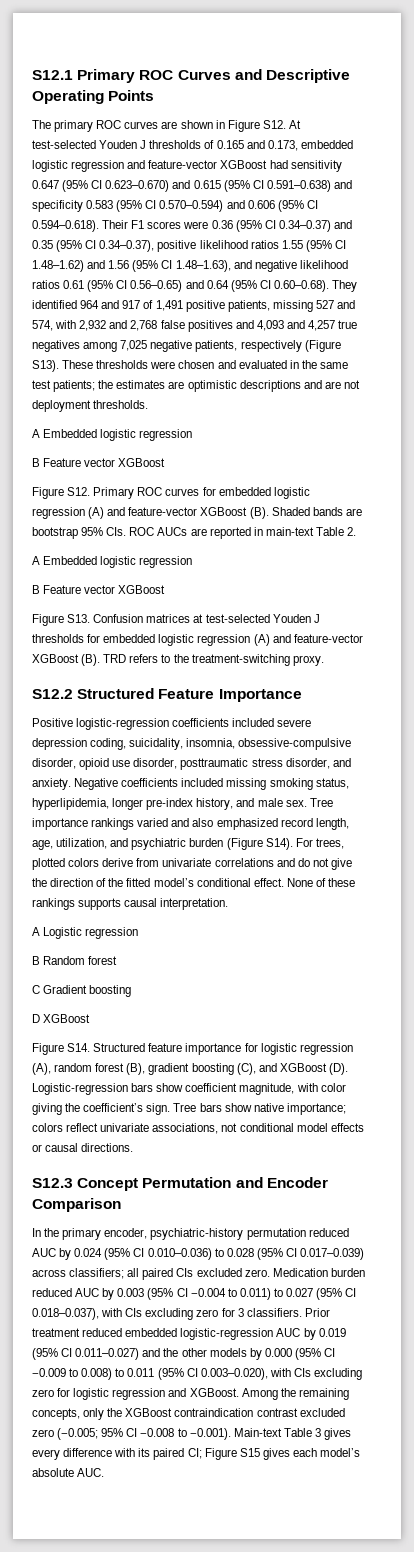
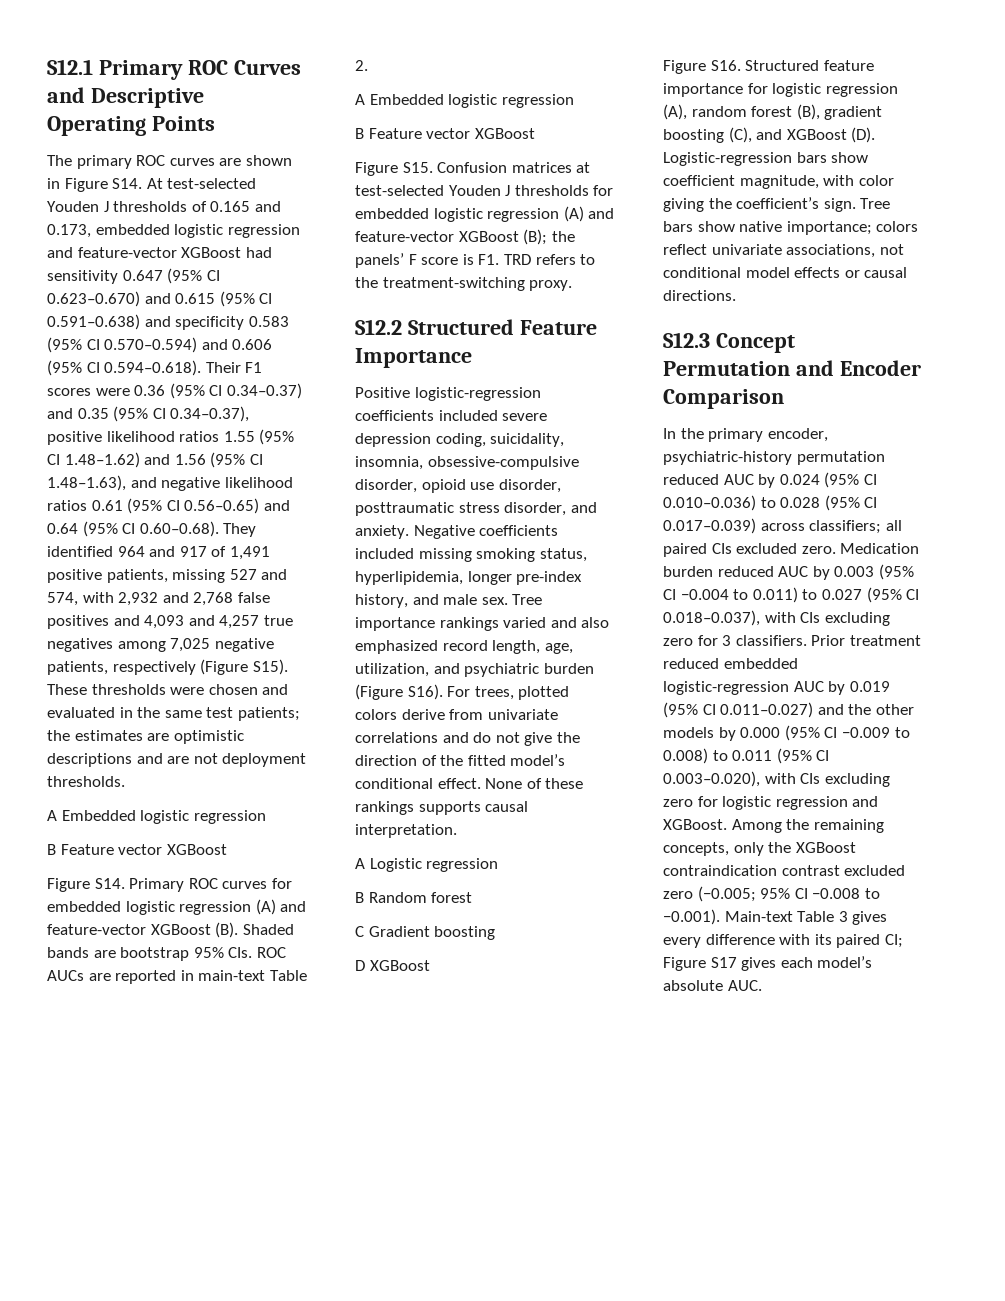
[262,120,286,129] S12. -> [112,178,143,189] S14.
[32,360,59,372] S13). -> [252,659,288,675] S15).
[67,487,91,496] S12. -> [94,878,125,889] S14.
[67,614,91,623] S13. -> [402,162,433,173] S15.
[81,654,101,666] (B). -> [523,229,575,245] [355,253,500,268] (B); the panels’ F score is F1.
[265,838,293,850] S14). -> [407,684,443,700] S16).
[67,1043,91,1052] S14. -> [710,60,741,71] S16.
[239,1448,260,1457] S15 -> [710,957,737,968] S17

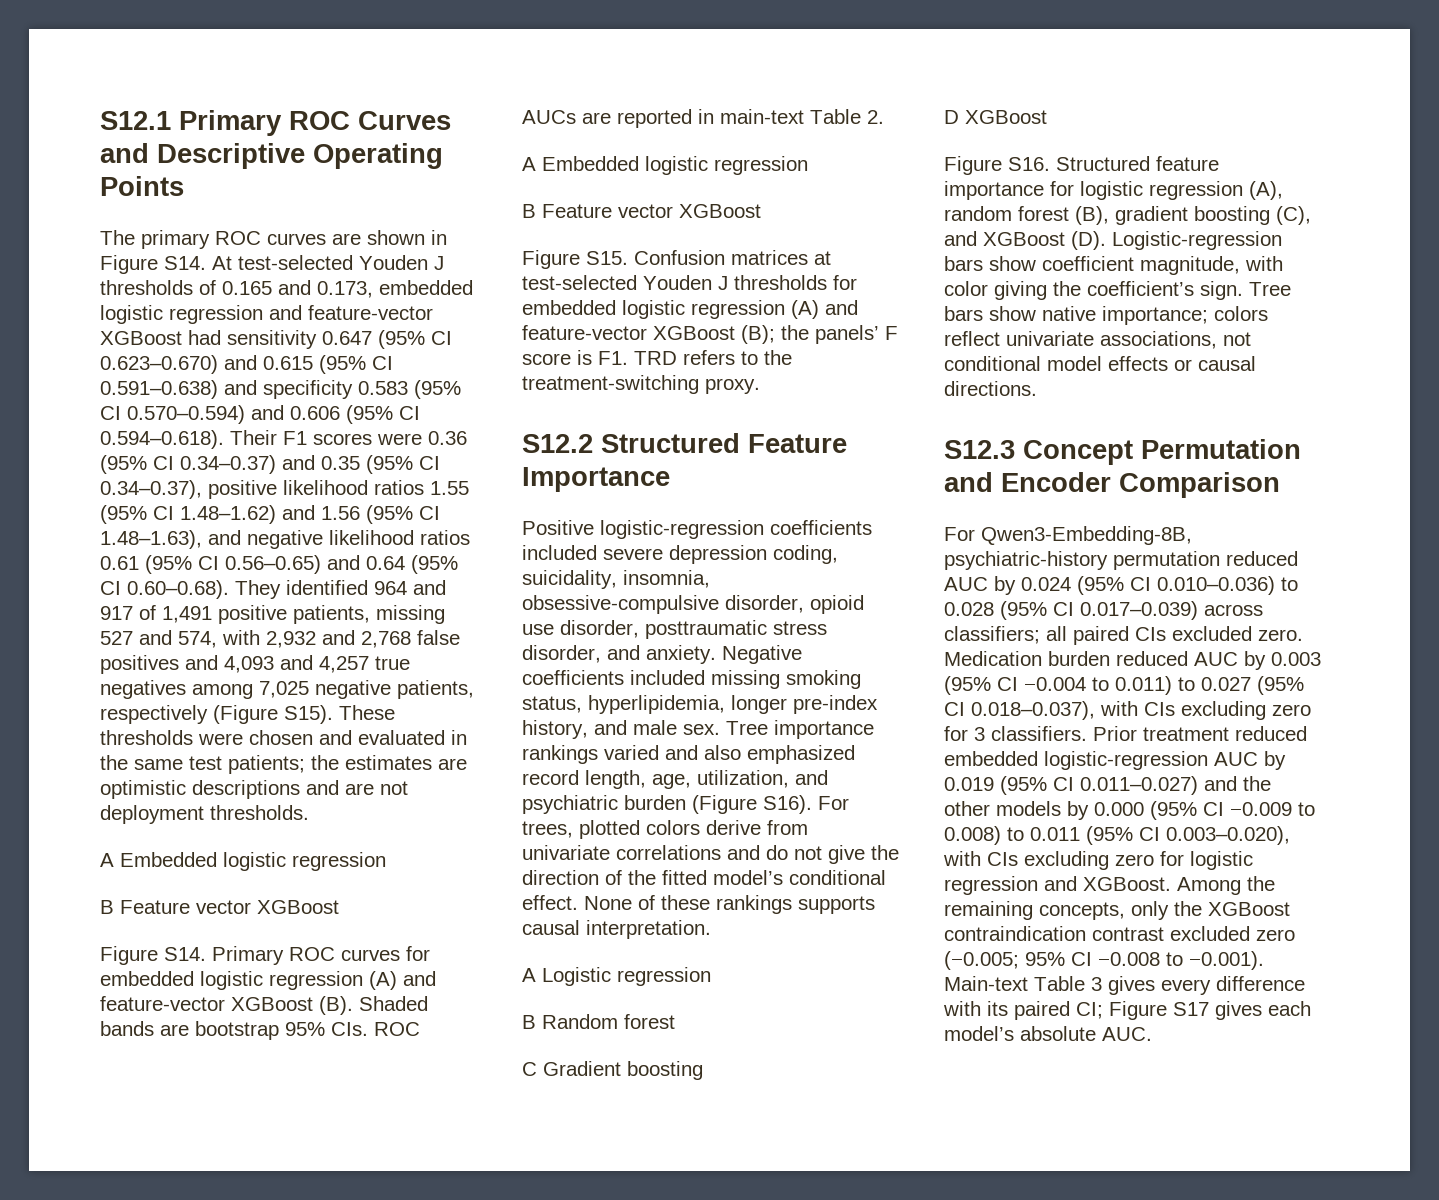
[663,428,828,442] In the primary encoder, -> [944,526,1192,545] For Qwen3-Embedding-8B,

